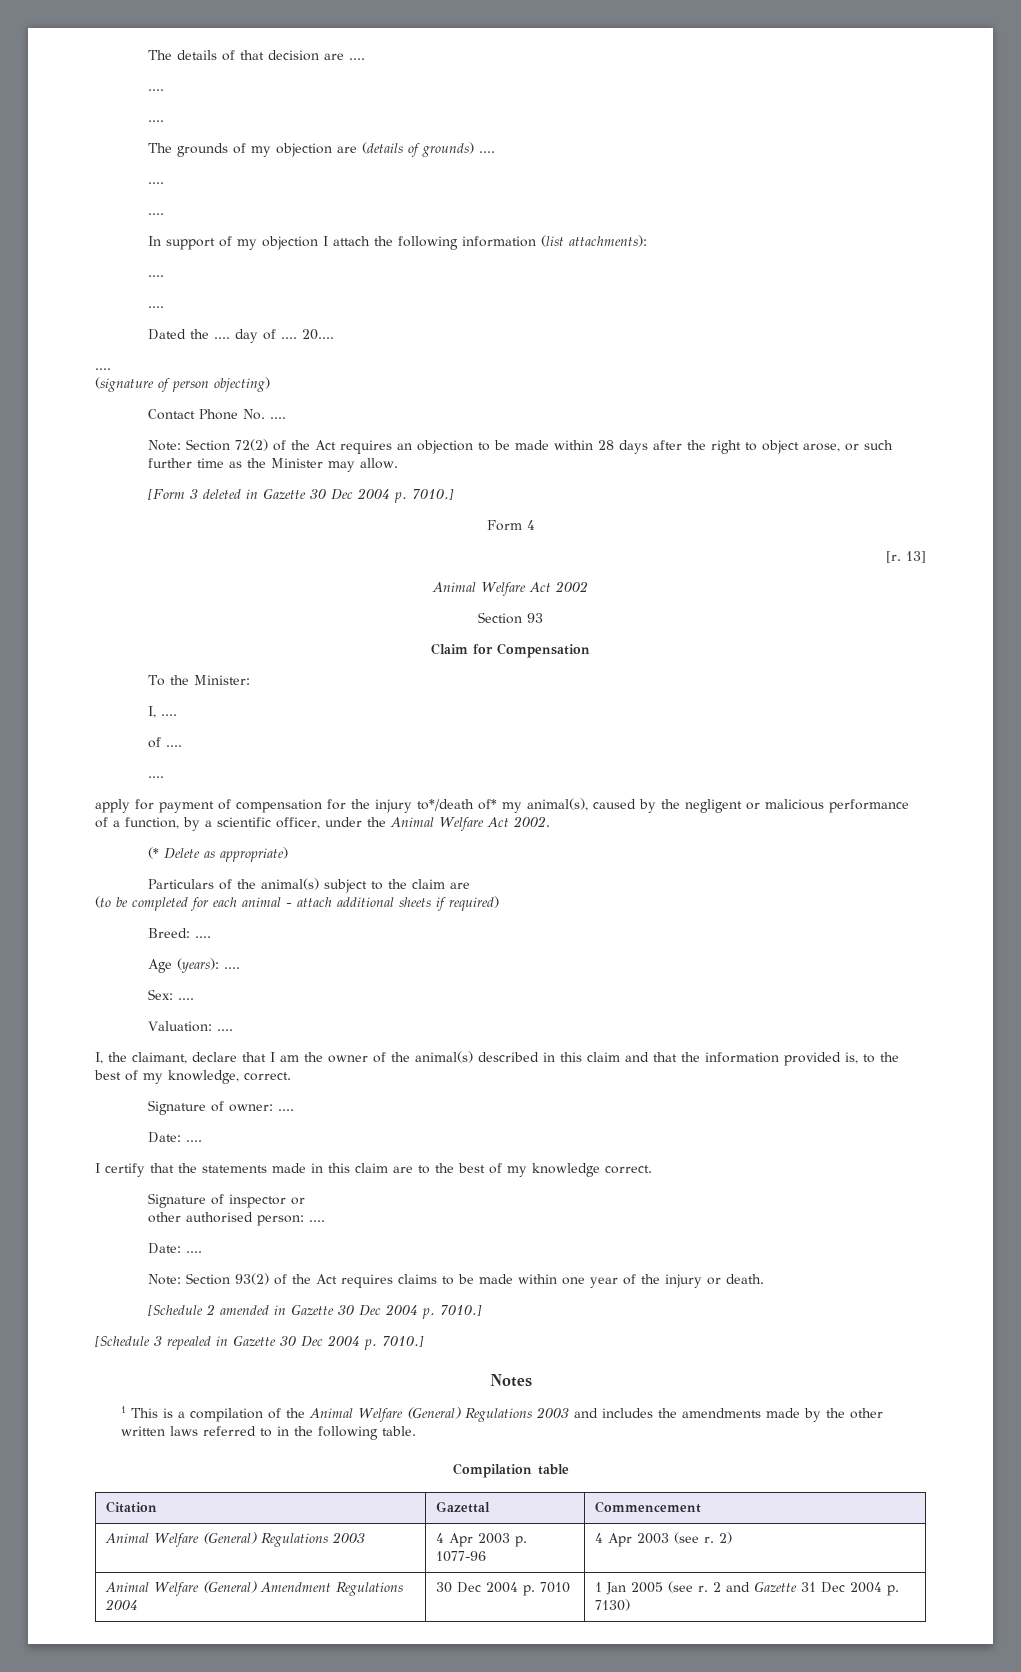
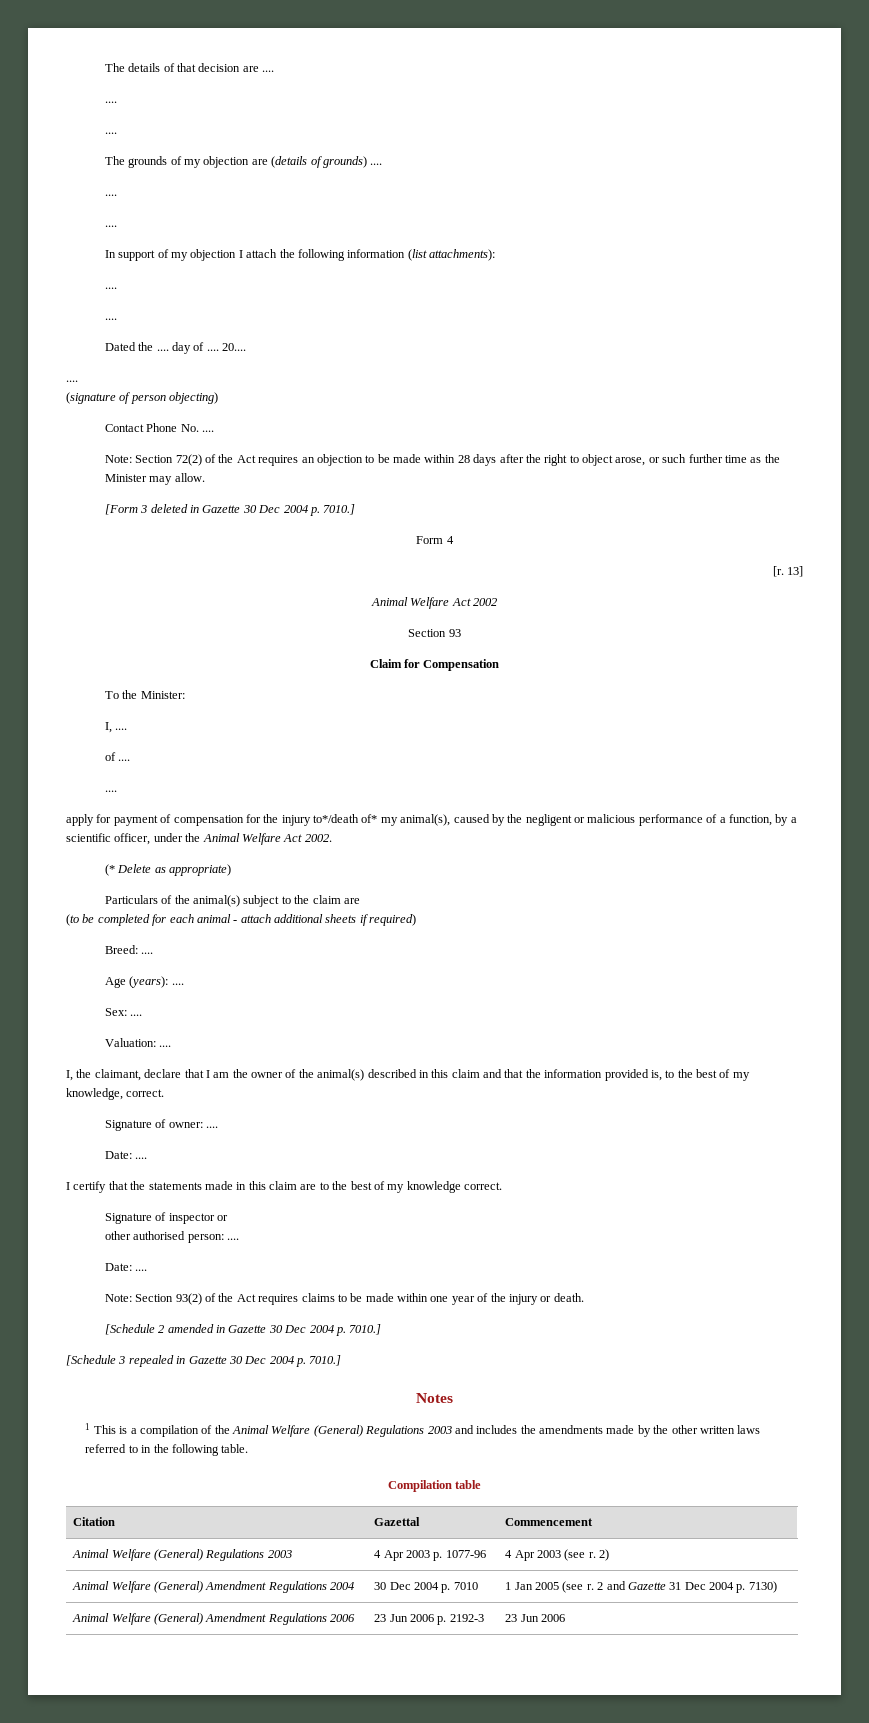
(630, 1605) none -> [72,1613,356,1625] [374,1614,484,1625] [505,1614,566,1622] // Animal Welfare (General) Amendment Regulations 2006 | 23 Jun 2006 p. 2192-3 | 23 Jun 2006

